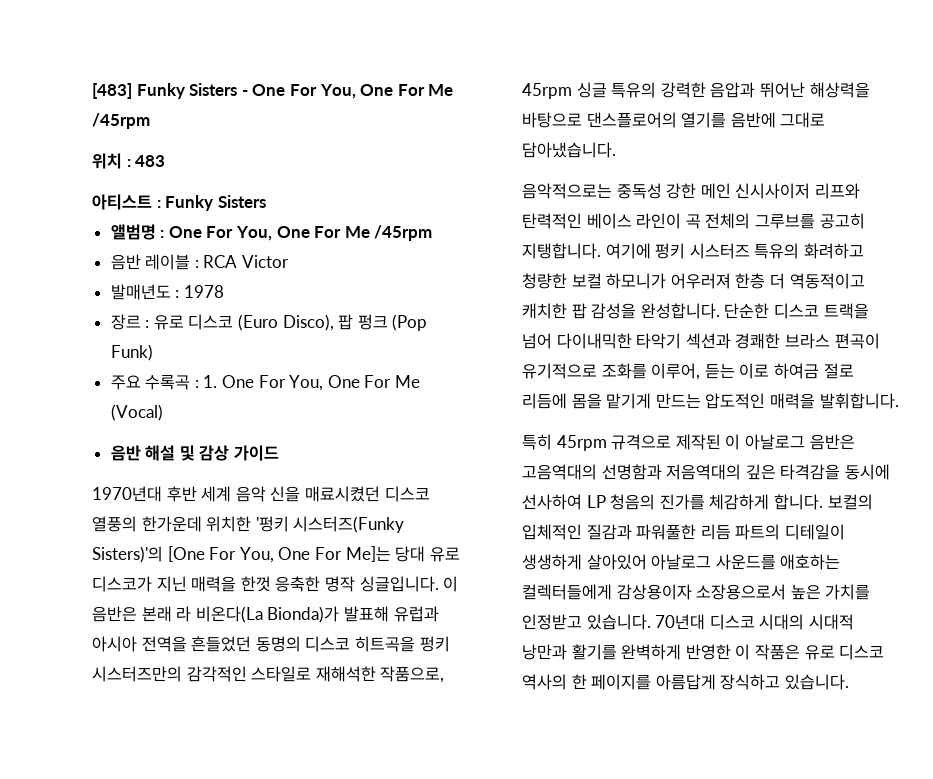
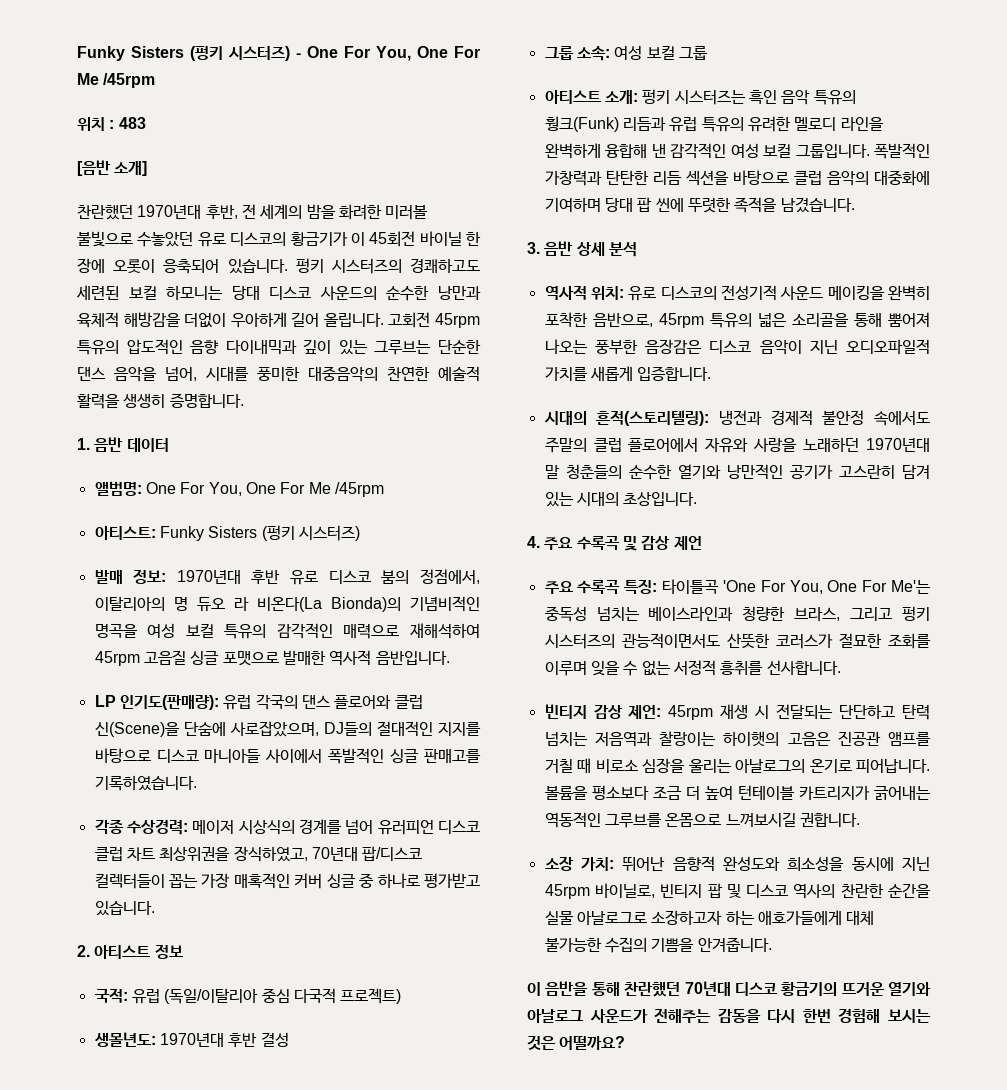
[92,83,238,99] [483] Funky Sisters -> [77,46,290,61] Funky Sisters (펑키 시스터즈)
[92,194,266,211] [110,224,433,241] [110,254,290,270] [110,284,224,300] [110,314,428,331] [110,344,153,361] [110,374,421,391] [110,404,163,421] [110,445,280,461] [92,486,430,502] [92,516,405,533] [92,546,460,563] [92,576,459,592] [92,606,439,623] [92,636,450,652] [92,666,445,683] [522,82,870,99] [522,112,826,128] [522,142,616,158] [522,183,860,199] [522,213,865,229] [522,243,864,259] [522,273,865,289] [522,303,869,319] [522,333,880,349] [522,363,854,380] [522,393,899,409] [522,434,855,451] [522,464,890,480] [522,494,873,510] [522,524,845,540] [522,554,841,570] [522,584,871,600] [522,614,854,630] [522,644,885,660] [522,674,849,690] 아티스트 : Funky Sisters // 앨범명 : One For You, One For Me /45rpm // 음반 레이블 : RCA Victor // 발매년도 : 1978 // 장르 : 유로 디스코 (Euro Disco), 팝 펑크 (Pop Funk) // 주요 수록곡 : 1. One For You, One For Me (Vocal) // 음반 해설 및 감상 가이드 // 1970년대 후반 세계 음악 신을 매료시켰던 디스코 열풍의 한가운데 위치한 '펑키 시스터즈(Funky Sisters)'의 [One For You, One For Me]는 당대 유로 디스코가 지닌 매력을 한껏 응축한 명작 싱글입니다. 이 음반은 본래 라 비온다(La Bionda)가 발표해 유럽과 아시아 전역을 흔들었던 동명의 디스코 히트곡을 펑키 시스터즈만의 감각적인 스타일로 재해석한 작품으로, 45rpm 싱글 특유의 강력한 음압과 뛰어난 해상력을 바탕으로 댄스플로어의 열기를 음반에 그대로 담아냈습니다. // 음악적으로는 중독성 강한 메인 신시사이저 리프와 탄력적인 베이스 라인이 곡 전체의 그루브를 공고히 지탱합니다. 여기에 펑키 시스터즈 특유의 화려하고 청량한 보컬 하모니가 어우러져 한층 더 역동적이고 캐치한 팝 감성을 완성합니다. 단순한 디스코 트랙을 넘어 다이내믹한 타악기 섹션과 경쾌한 브라스 편곡이 유기적으로 조화를 이루어, 듣는 이로 하여금 절로 리듬에 몸을 맡기게 만드는 압도적인 매력을 발휘합니다. // 특히 45rpm 규격으로 제작된 이 아날로그 음반은 고음역대의 선명함과 저음역대의 깊은 타격감을 동시에 선사하여 LP 청음의 진가를 체감하게 합니다. 보컬의 입체적인 질감과 파워풀한 리듬 파트의 디테일이 생생하게 살아있어 아날로그 사운드를 애호하는 컬렉터들에게 감상용이자 소장용으로서 높은 가치를 인정받고 있습니다. 70년대 디스코 시대의 시대적 낭만과 활기를 완벽하게 반영한 이 작품은 유로 디스코 역사의 한 페이지를 아름답게 장식하고 있습니다. -> [77,160,148,176] [77,204,429,220] [77,231,481,247] [77,258,481,274] [76,285,481,301] [77,312,480,328] [77,339,481,355] [77,366,480,382] [77,393,244,409] [77,437,169,452] [94,481,384,497] [94,525,360,541] [94,569,480,585] [94,596,480,612] [94,623,480,639] [94,650,450,666] [94,694,423,710] [94,721,481,737] [94,748,481,764] [94,775,197,791] [94,819,480,835] [94,846,423,862] [94,873,481,889] [94,901,155,916] [77,944,183,959] [94,988,402,1004] [93,1032,289,1047] [544,45,708,61] [544,89,856,105] [544,116,884,132] [544,143,930,159] [544,170,930,186] [544,197,855,213] [527,241,637,257] [544,285,930,301] [544,312,930,328] [544,339,930,355] [544,366,712,381] [543,410,930,426] [544,437,930,453] [544,464,930,480] [544,492,698,507] [527,535,702,551] [544,579,931,594] [544,606,930,622] [544,633,931,649] [544,660,841,676] [544,704,930,720] [544,731,931,747] [544,758,930,773] [544,785,931,800] [544,812,860,828] [544,856,930,872] [544,883,931,899] [544,910,875,925] [544,937,772,953] [527,981,931,997] [527,1008,931,1023] [527,1035,626,1050] [음반 소개] // 찬란했던 1970년대 후반, 전 세계의 밤을 화려한 미러볼 불빛으로 수놓았던 유로 디스코의 황금기가 이 45회전 바이닐 한 장에 오롯이 응축되어 있습니다. 펑키 시스터즈의 경쾌하고도 세련된 보컬 하모니는 당대 디스코 사운드의 순수한 낭만과 육체적 해방감을 더없이 우아하게 길어 올립니다. 고회전 45rpm 특유의 압도적인 음향 다이내믹과 깊이 있는 그루브는 단순한 댄스 음악을 넘어, 시대를 풍미한 대중음악의 찬연한 예술적 활력을 생생히 증명합니다. // 1. 음반 데이터 // 앨범명: One For You, One For Me /45rpm // 아티스트: Funky Sisters (펑키 시스터즈) // 발매 정보: 1970년대 후반 유로 디스코 붐의 정점에서, 이탈리아의 명 듀오 라 비온다(La Bionda)의 기념비적인 명곡을 여성 보컬 특유의 감각적인 매력으로 재해석하여 45rpm 고음질 싱글 포맷으로 발매한 역사적 음반입니다. // LP 인기도(판매량): 유럽 각국의 댄스 플로어와 클럽 신(Scene)을 단숨에 사로잡았으며, DJ들의 절대적인 지지를 바탕으로 디스코 마니아들 사이에서 폭발적인 싱글 판매고를 기록하였습니다. // 각종 수상경력: 메이저 시상식의 경계를 넘어 유러피언 디스코 클럽 차트 최상위권을 장식하였고, 70년대 팝/디스코 컬렉터들이 꼽는 가장 매혹적인 커버 싱글 중 하나로 평가받고 있습니다. // 2. 아티스트 정보 // 국적: 유럽 (독일/이탈리아 중심 다국적 프로젝트) // 생몰년도: 1970년대 후반 결성 // 그룹 소속: 여성 보컬 그룹 // 아티스트 소개: 펑키 시스터즈는 흑인 음악 특유의 훵크(Funk) 리듬과 유럽 특유의 유려한 멜로디 라인을 완벽하게 융합해 낸 감각적인 여성 보컬 그룹입니다. 폭발적인 가창력과 탄탄한 리듬 섹션을 바탕으로 클럽 음악의 대중화에 기여하며 당대 팝 씬에 뚜렷한 족적을 남겼습니다. // 3. 음반 상세 분석 // 역사적 위치: 유로 디스코의 전성기적 사운드 메이킹을 완벽히 포착한 음반으로, 45rpm 특유의 넓은 소리골을 통해 뿜어져 나오는 풍부한 음장감은 디스코 음악이 지닌 오디오파일적 가치를 새롭게 입증합니다. // 시대의 흔적(스토리텔링): 냉전과 경제적 불안정 속에서도 주말의 클럽 플로어에서 자유와 사랑을 노래하던 1970년대 말 청춘들의 순수한 열기와 낭만적인 공기가 고스란히 담겨 있는 시대의 초상입니다. // 4. 주요 수록곡 및 감상 제언 // 주요 수록곡 특징: 타이틀곡 'One For You, One For Me'는 중독성 넘치는 베이스라인과 청량한 브라스, 그리고 펑키 시스터즈의 관능적이면서도 산뜻한 코러스가 절묘한 조화를 이루며 잊을 수 없는 서정적 흥취를 선사합니다. // 빈티지 감상 제언: 45rpm 재생 시 전달되는 단단하고 탄력 넘치는 저음역과 찰랑이는 하이햇의 고음은 진공관 앰프를 거칠 때 비로소 심장을 울리는 아날로그의 온기로 피어납니다. 볼륨을 평소보다 조금 더 높여 턴테이블 카트리지가 긁어내는 역동적인 그루브를 온몸으로 느껴보시길 권합니다. // 소장 가치: 뛰어난 음향적 완성도와 희소성을 동시에 지닌 45rpm 바이닐로, 빈티지 팝 및 디스코 역사의 찬란한 순간을 실물 아날로그로 소장하고자 하는 애호가들에게 대체 불가능한 수집의 기쁨을 안겨줍니다. // 이 음반을 통해 찬란했던 70년대 디스코 황금기의 뜨거운 열기와 아날로그 사운드가 전해주는 감동을 다시 한번 경험해 보시는 것은 어떨까요?

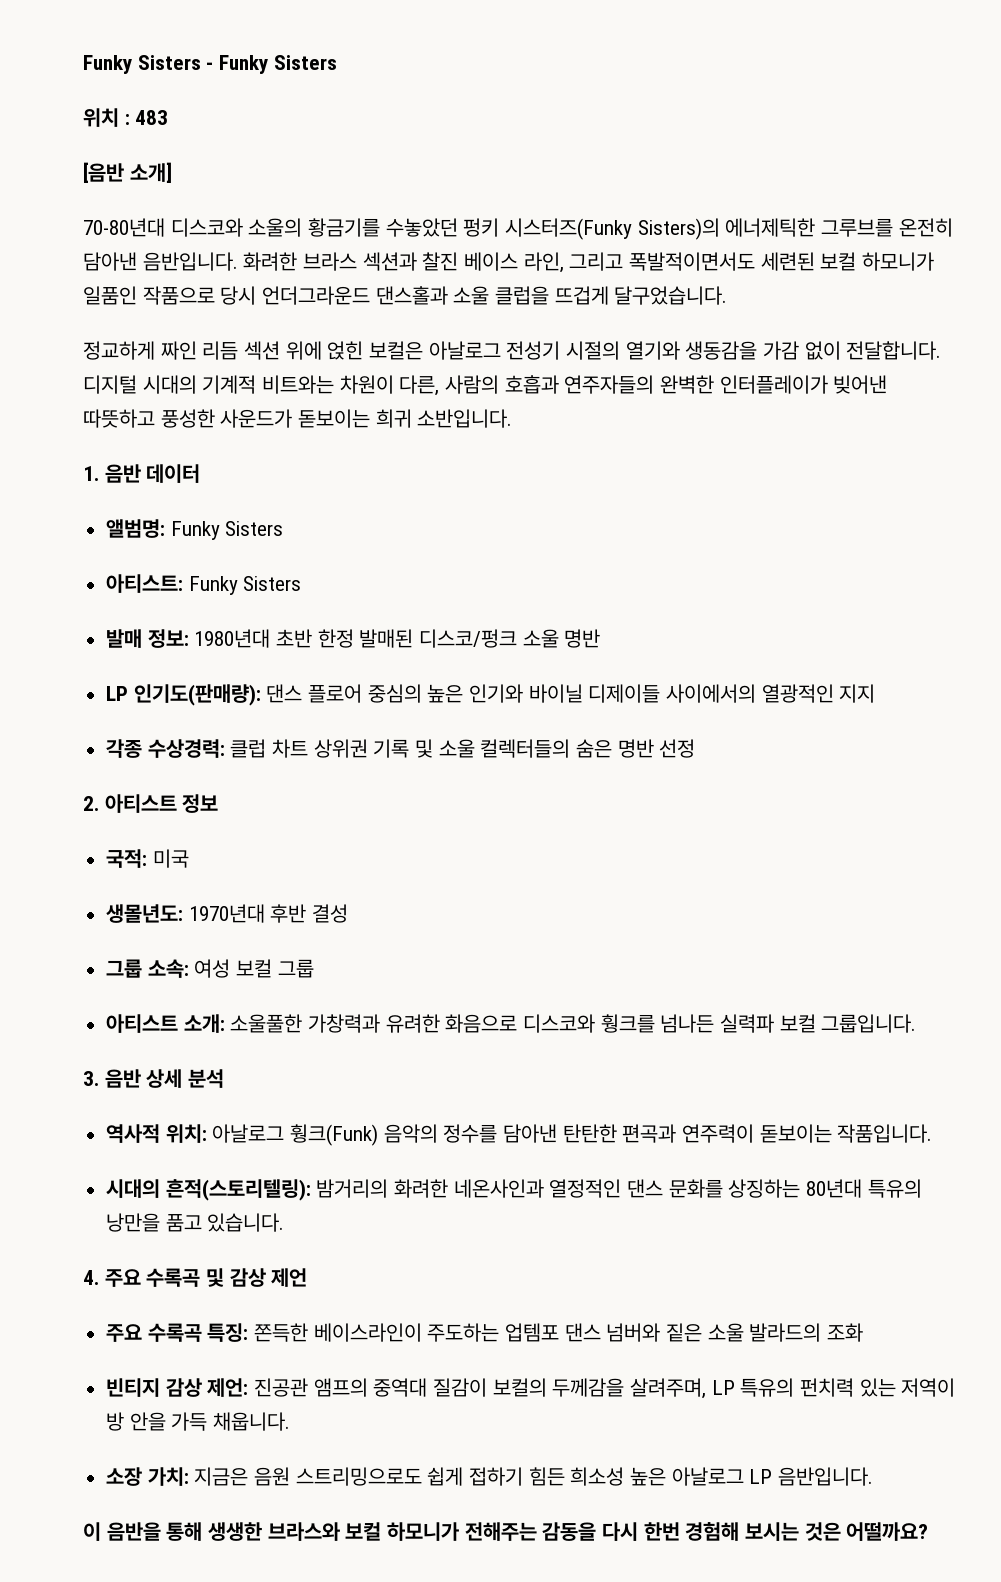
[77,46,480,61] [77,73,156,88] Funky Sisters (펑키 시스터즈) - One For You, One For Me /45rpm -> [83,55,337,74] Funky Sisters - Funky Sisters
[77,204,429,220] [77,231,481,247] [77,258,481,274] [76,285,481,301] [77,312,480,328] [77,339,481,355] [77,366,480,382] [77,393,244,409] [77,437,169,452] [94,481,384,497] 찬란했던 1970년대 후반, 전 세계의 밤을 화려한 미러볼 불빛으로 수놓았던 유로 디스코의 황금기가 이 45회전 바이닐 한 장에 오롯이 응축되어 있습니다. 펑키 시스터즈의 경쾌하고도 세련된 보컬 하모니는 당대 디스코 사운드의 순수한 낭만과 육체적 해방감을 더없이 우아하게 길어 올립니다. 고회전 45rpm 특유의 압도적인 음향 다이내믹과 깊이 있는 그루브는 단순한 댄스 음악을 넘어, 시대를 풍미한 대중음악의 찬연한 예술적 활력을 생생히 증명합니다. // 1. 음반 데이터 // 앨범명: One For You, One For Me /45rpm -> [83,218,953,240] [83,252,935,273] [83,286,728,305] [83,341,942,360] [83,375,888,396] [83,409,513,428] [83,464,201,483] [106,519,284,540] 70-80년대 디스코와 소울의 황금기를 수놓았던 펑키 시스터즈(Funky Sisters)의 에너제틱한 그루브를 온전히 담아낸 음반입니다. 화려한 브라스 섹션과 찰진 베이스 라인, 그리고 폭발적이면서도 세련된 보컬 하모니가 일품인 작품으로 당시 언더그라운드 댄스홀과 소울 클럽을 뜨겁게 달구었습니다. // 정교하게 짜인 리듬 섹션 위에 얹힌 보컬은 아날로그 전성기 시절의 열기와 생동감을 가감 없이 전달합니다. 디지털 시대의 기계적 비트와는 차원이 다른, 사람의 호흡과 연주자들의 완벽한 인터플레이가 빚어낸 따뜻하고 풍성한 사운드가 돋보이는 희귀 소반입니다. // 1. 음반 데이터 // 앨범명: Funky Sisters
[261,525,360,541] (펑키 시스터즈) -> (302, 583) none
[176,569,480,585] [94,596,480,612] [94,623,480,639] [94,650,450,666] [94,694,423,710] [94,721,481,737] [94,748,481,764] [94,775,197,791] [94,819,480,835] [94,846,423,862] [94,873,481,889] [94,901,155,916] 1970년대 후반 유로 디스코 붐의 정점에서, 이탈리아의 명 듀오 라 비온다(La Bionda)의 기념비적인 명곡을 여성 보컬 특유의 감각적인 매력으로 재해석하여 45rpm 고음질 싱글 포맷으로 발매한 역사적 음반입니다. // LP 인기도(판매량): 유럽 각국의 댄스 플로어와 클럽 신(Scene)을 단숨에 사로잡았으며, DJ들의 절대적인 지지를 바탕으로 디스코 마니아들 사이에서 폭발적인 싱글 판매고를 기록하였습니다. // 각종 수상경력: 메이저 시상식의 경계를 넘어 유러피언 디스코 클럽 차트 최상위권을 장식하였고, 70년대 팝/디스코 컬렉터들이 꼽는 가장 매혹적인 커버 싱글 중 하나로 평가받고 있습니다. -> [194,629,601,648] [106,684,876,706] [106,739,696,758] 1980년대 초반 한정 발매된 디스코/펑크 소울 명반 // LP 인기도(판매량): 댄스 플로어 중심의 높은 인기와 바이닐 디제이들 사이에서의 열광적인 지지 // 각종 수상경력: 클럽 차트 상위권 기록 및 소울 컬렉터들의 숨은 명반 선정
[131,988,402,1004] 유럽 (독일/이탈리아 중심 다국적 프로젝트) -> [152,849,189,868] 미국
[642,89,856,105] [544,116,884,132] [544,143,930,159] [544,170,930,186] [544,197,855,213] 펑키 시스터즈는 흑인 음악 특유의 훵크(Funk) 리듬과 유럽 특유의 유려한 멜로디 라인을 완벽하게 융합해 낸 감각적인 여성 보컬 그룹입니다. 폭발적인 가창력과 탄탄한 리듬 섹션을 바탕으로 클럽 음악의 대중화에 기여하며 당대 팝 씬에 뚜렷한 족적을 남겼습니다. -> [230,1014,917,1033] 소울풀한 가창력과 유려한 화음으로 디스코와 훵크를 넘나든 실력파 보컬 그룹입니다.
[628,285,930,301] [544,312,930,328] [544,339,930,355] [544,366,712,381] [543,410,930,426] [544,437,930,453] [544,464,930,480] [544,492,698,507] 유로 디스코의 전성기적 사운드 메이킹을 완벽히 포착한 음반으로, 45rpm 특유의 넓은 소리골을 통해 뿜어져 나오는 풍부한 음장감은 디스코 음악이 지닌 오디오파일적 가치를 새롭게 입증합니다. // 시대의 흔적(스토리텔링): 냉전과 경제적 불안정 속에서도 주말의 클럽 플로어에서 자유와 사랑을 노래하던 1970년대 말 청춘들의 순수한 열기와 낭만적인 공기가 고스란히 담겨 있는 시대의 초상입니다. -> [212,1124,933,1146] [106,1179,922,1201] [106,1213,285,1232] 아날로그 훵크(Funk) 음악의 정수를 담아낸 탄탄한 편곡과 연주력이 돋보이는 작품입니다. // 시대의 흔적(스토리텔링): 밤거리의 화려한 네온사인과 열정적인 댄스 문화를 상징하는 80년대 특유의 낭만을 품고 있습니다.
[662,579,931,594] [544,606,930,622] [544,633,931,649] [544,660,841,676] [544,704,930,720] [544,731,931,747] [544,758,930,773] [544,785,931,800] [544,812,860,828] [544,856,930,872] [544,883,931,899] [544,910,875,925] [544,937,772,953] [527,981,931,997] [527,1009,648,1023] 타이틀곡 'One For You, One For Me'는 중독성 넘치는 베이스라인과 청량한 브라스, 그리고 펑키 시스터즈의 관능적이면서도 산뜻한 코러스가 절묘한 조화를 이루며 잊을 수 없는 서정적 흥취를 선사합니다. // 빈티지 감상 제언: 45rpm 재생 시 전달되는 단단하고 탄력 넘치는 저음역과 찰랑이는 하이햇의 고음은 진공관 앰프를 거칠 때 비로소 심장을 울리는 아날로그의 온기로 피어납니다. 볼륨을 평소보다 조금 더 높여 턴테이블 카트리지가 긁어내는 역동적인 그루브를 온몸으로 느껴보시길 권합니다. // 소장 가치: 뛰어난 음향적 완성도와 희소성을 동시에 지닌 45rpm 바이닐로, 빈티지 팝 및 디스코 역사의 찬란한 순간을 실물 아날로그로 소장하고자 하는 애호가들에게 대체 불가능한 수집의 기쁨을 안겨줍니다. // 이 음반을 통해 찬란했던 70년대 디스코 황금기의 뜨거운 열기와 아날로그 사운드가 -> [254,1323,864,1342] [106,1378,956,1399] [106,1412,291,1431] [106,1467,874,1486] [83,1522,460,1541] 쫀득한 베이스라인이 주도하는 업템포 댄스 넘버와 짙은 소울 발라드의 조화 // 빈티지 감상 제언: 진공관 앰프의 중역대 질감이 보컬의 두께감을 살려주며, LP 특유의 펀치력 있는 저역이 방 안을 가득 채웁니다. // 소장 가치: 지금은 음원 스트리밍으로도 쉽게 접하기 힘든 희소성 높은 아날로그 LP 음반입니다. // 이 음반을 통해 생생한 브라스와 보컬 하모니가

